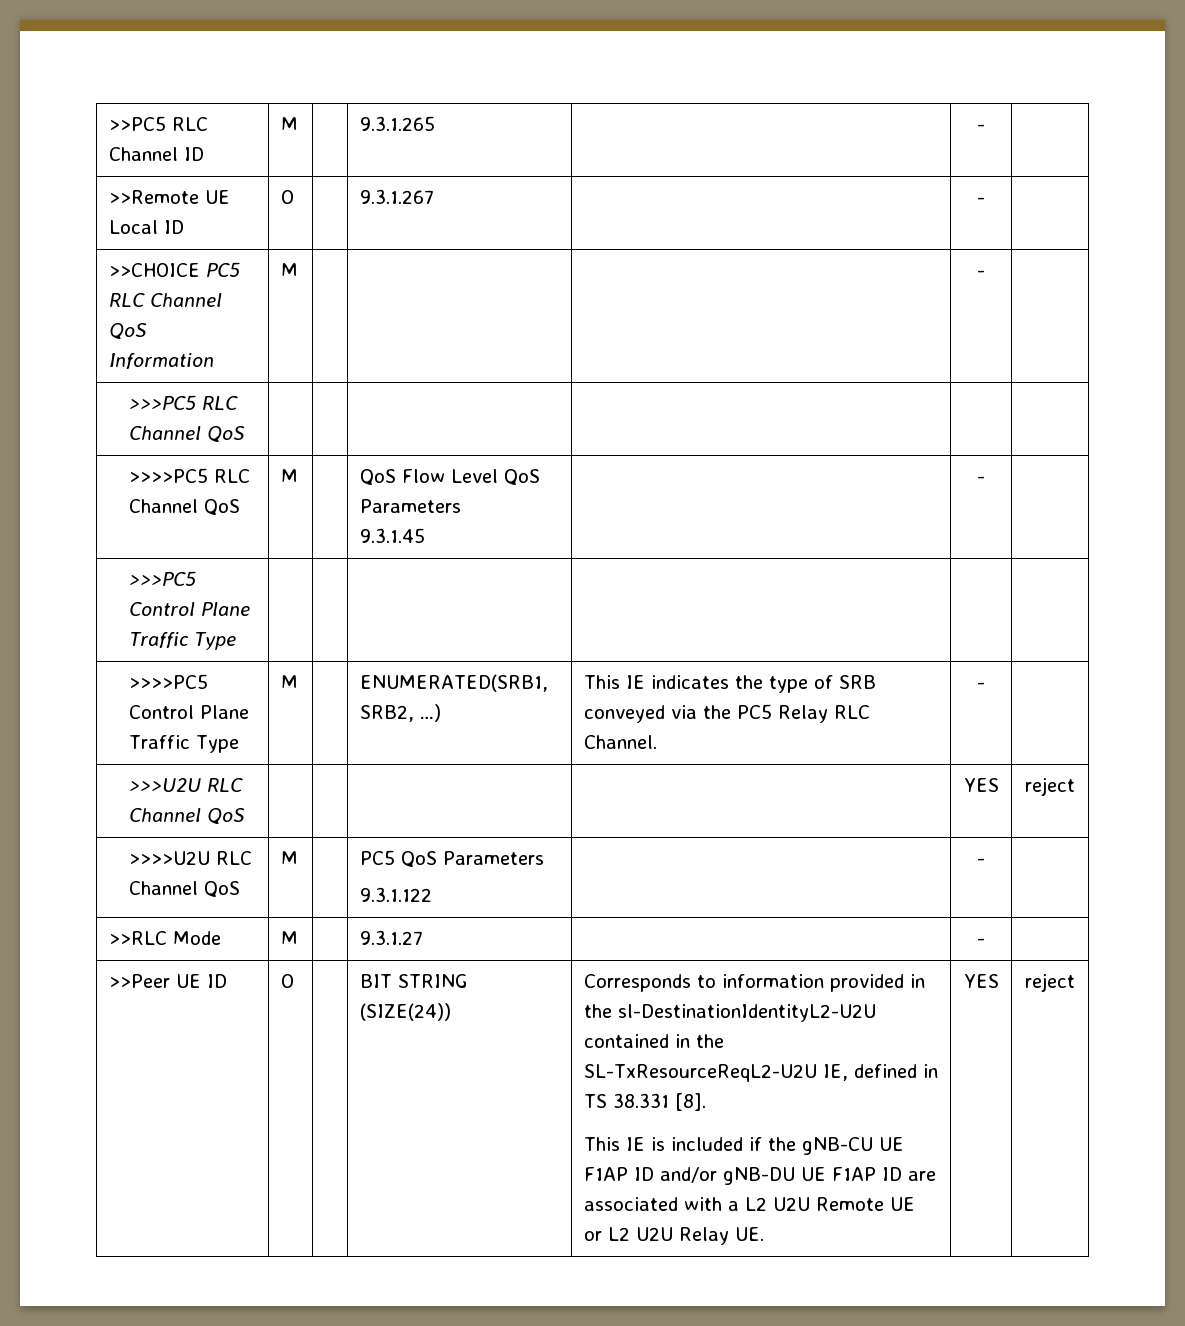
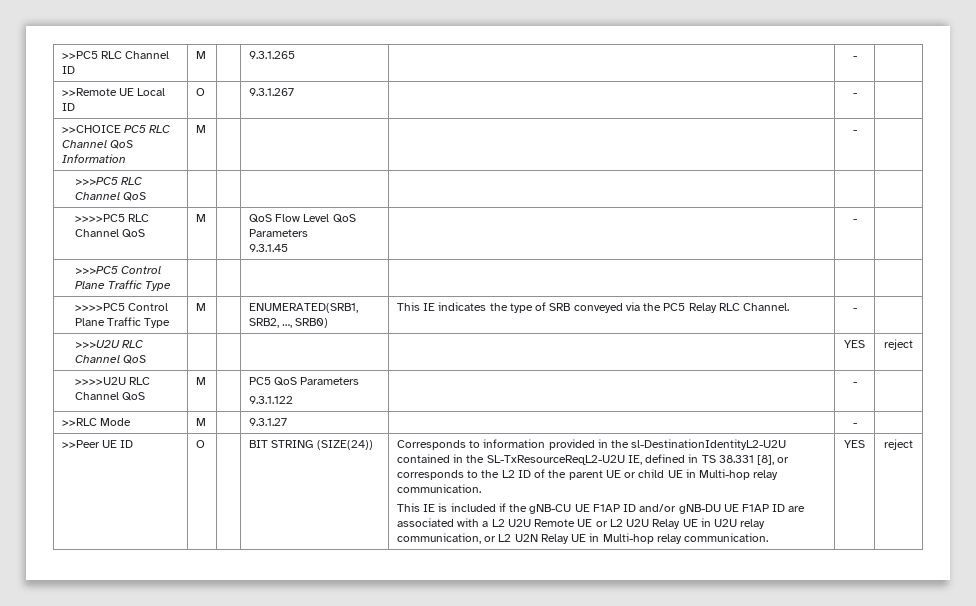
[419,704,441,722] …) -> [282,318,329,328] …, SRB0)
[674,1093,706,1111] [8]. -> [757,455,790,465] [396,469,779,480] [396,484,481,493] [8], or corresponds to the L2 ID of the parent UE or child UE in Multi-hop relay communication.
[734,1227,764,1241] UE. -> [682,518,766,529] [396,533,769,544] UE in U2U relay communication, or L2 U2N Relay UE in Multi-hop relay communication.

